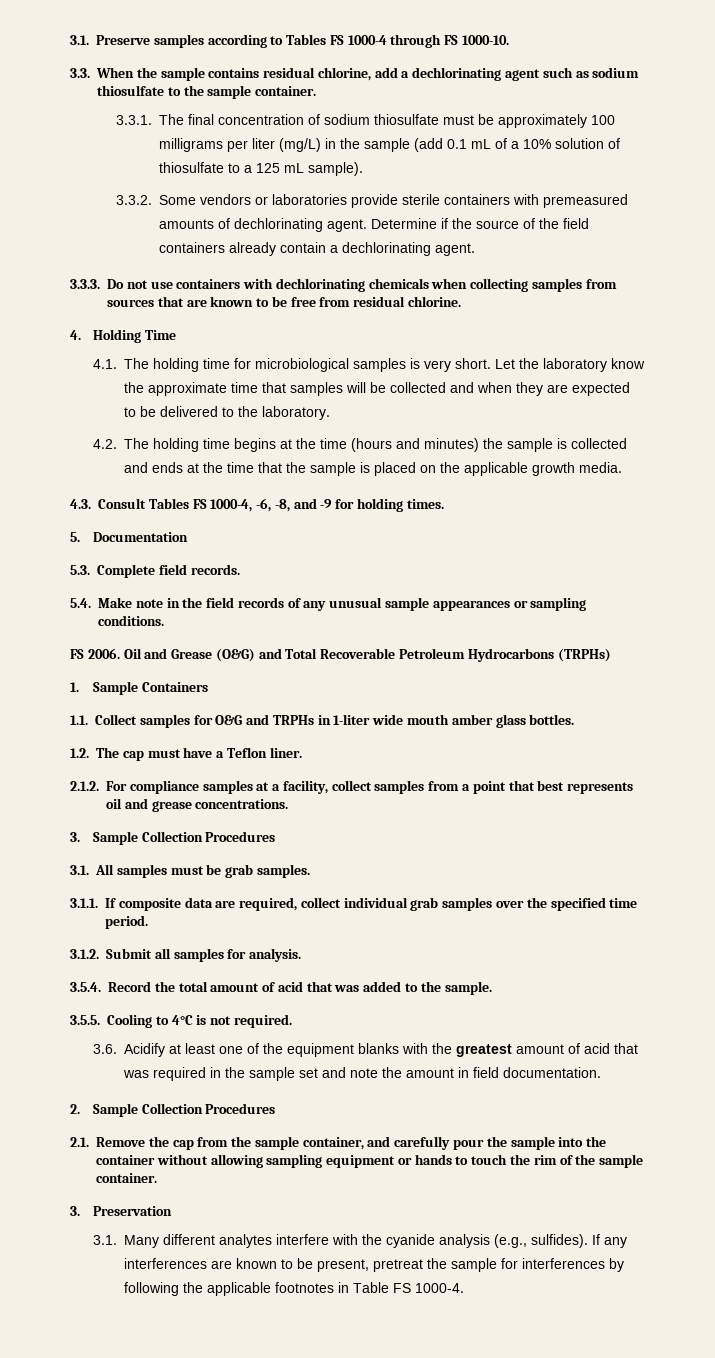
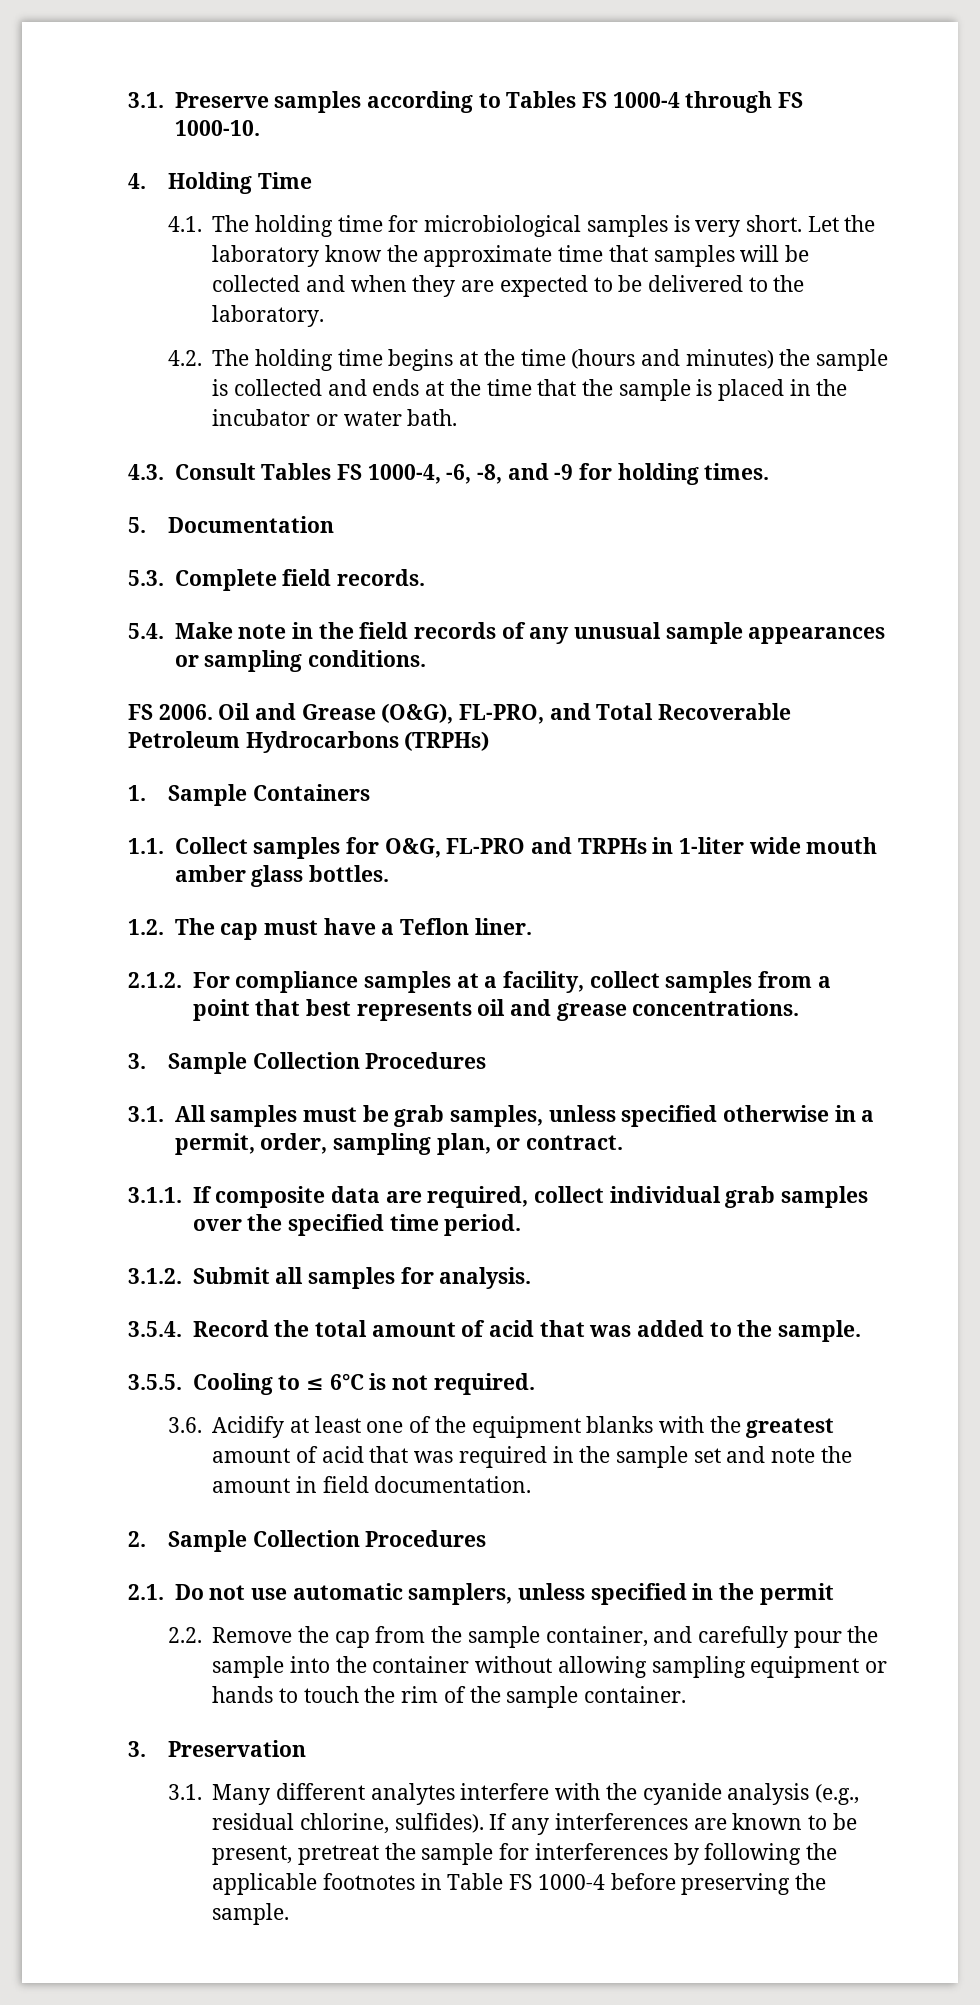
[70,67,640,81] [97,85,317,99] [115,114,615,128] [158,138,620,152] [158,162,363,176] [115,194,628,208] [158,218,589,232] [158,242,475,256] [70,278,617,292] [107,296,462,307] // 3.3. When the sample contains residual chlorine, add a dechlorinating agent such as sodium thiosulfate to the sample container. // 3.3.1. The final concentration of sodium thiosulfate must be approximately 100 milligrams per liter (mg/L) in the sample (add 0.1 mL of a 10% solution of thiosulfate to a 125 mL sample). // 3.3.2. Some vendors or laboratories provide sterile containers with premeasured amounts of dechlorinating agent. Determine if the source of the field containers already contain a dechlorinating agent. // 3.3.3. Do not use containers with dechlorinating chemicals when collecting samples from sources that are known to be free from residual chlorine. -> (260, 128) none
[419,462,622,476] on the applicable growth media. -> [789,379,848,396] [212,409,458,426] in the incubator or water bath.
[215,648,255,662] (O&G) -> [381,703,545,724] (O&G), FL-PRO,
[215,715,243,725] O&G -> [384,838,526,858] O&G, FL-PRO
[256,864,310,878] samples. -> [449,1105,875,1127] [174,1133,623,1155] samples, unless specified otherwise in a permit, order, sampling plan, or contract.
[171,1015,193,1025] 4°C -> [305,1373,364,1390] ≤ 6°C
(89, 1142) none -> [174,1583,834,1605] [167,1627,202,1643] Do not use automatic samplers, unless specified in the permit // 2.2.
(527, 1241) none -> [212,1813,390,1834] residual chlorine,
[414,1283,464,1293] 1000-4. -> [537,1873,826,1895] [212,1903,290,1925] 1000-4 before preserving the sample.

